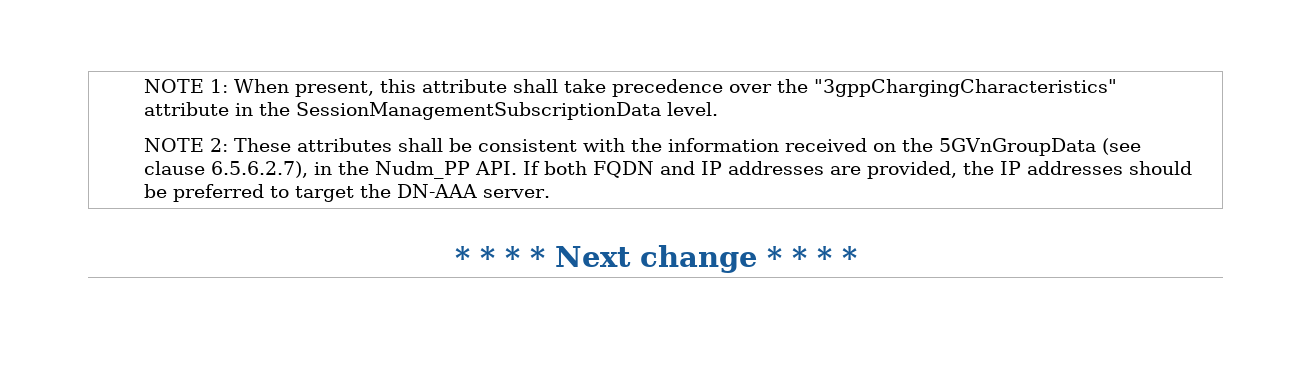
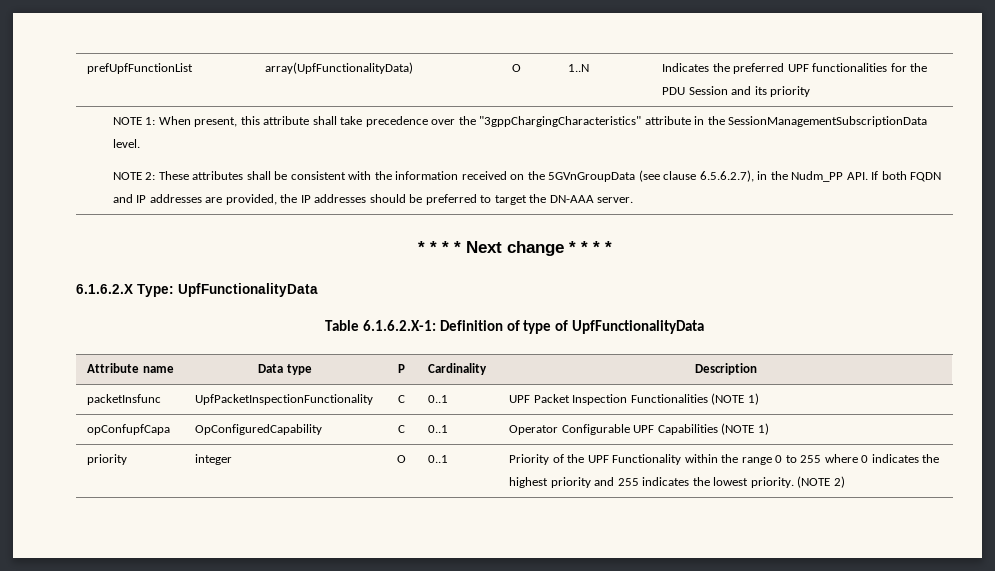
(144, 86) none -> [87,63,194,74] [265,62,414,74] [512,64,521,72] [568,64,590,72] [662,63,928,74] [662,86,811,97] prefUpfFunctionList | array(UpfFunctionalityData) | O | 1..N | Indicates the preferred UPF functionalities for the PDU Session and its priority //
(857, 256) none -> [76,283,318,297] [324,320,705,334] [87,363,174,373] [258,364,312,375] [398,364,405,373] [428,363,488,375] [694,363,757,375] [87,394,162,405] [195,394,374,405] [398,395,405,403] [428,395,449,403] [509,393,759,405] [87,424,171,435] [195,424,323,435] [398,425,405,433] [428,425,449,433] [509,423,769,435] [87,454,128,465] [195,454,233,465] [397,455,406,463] [428,455,449,463] [509,454,940,465] [509,476,845,488] // 6.1.6.2.X Type: UpfFunctionalityData // Table 6.1.6.2.X-1: Definition of type of UpfFunctionalityData // Attribute name | Data type | P | Cardinality | Description // packetInsfunc | UpfPacketInspectionFunctionality | C | 0..1 | UPF Packet Inspection Functionalities (NOTE 1) // opConfupfCapa | OpConfiguredCapability | C | 0..1 | Operator Configurable UPF Capabilities (NOTE 1) // priority | integer | O | 0..1 | Priority of the UPF Functionality within the range 0 to 255 where 0 indicates the highest priority and 255 indicates the lowest priority. (NOTE 2)

